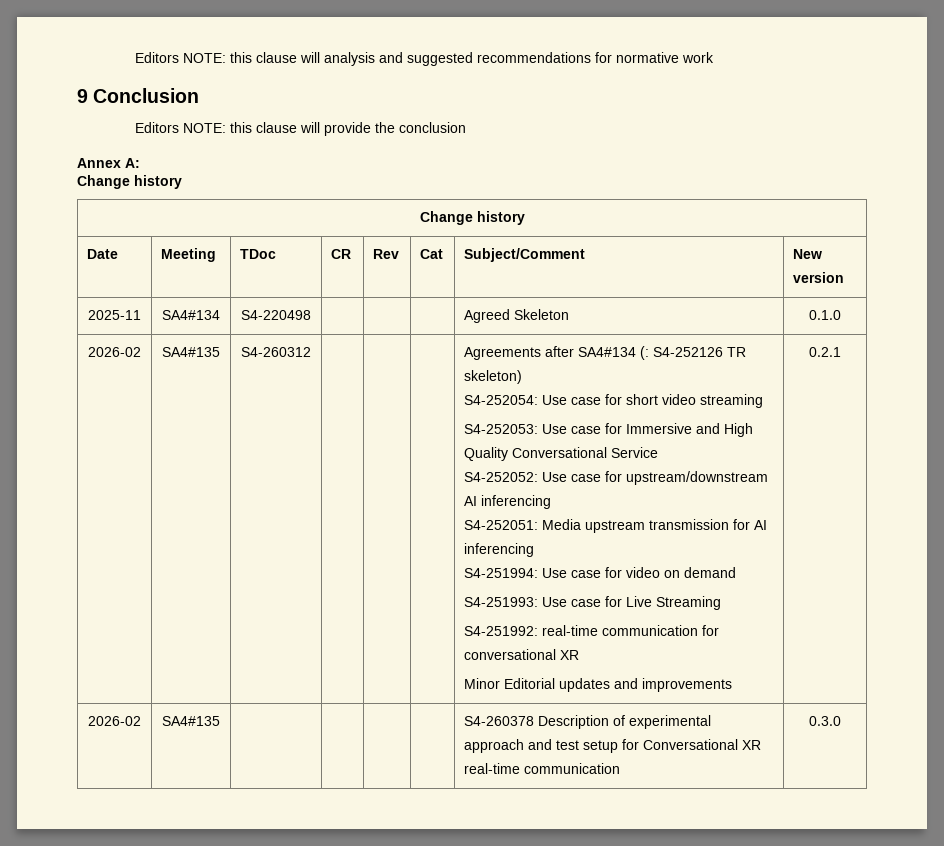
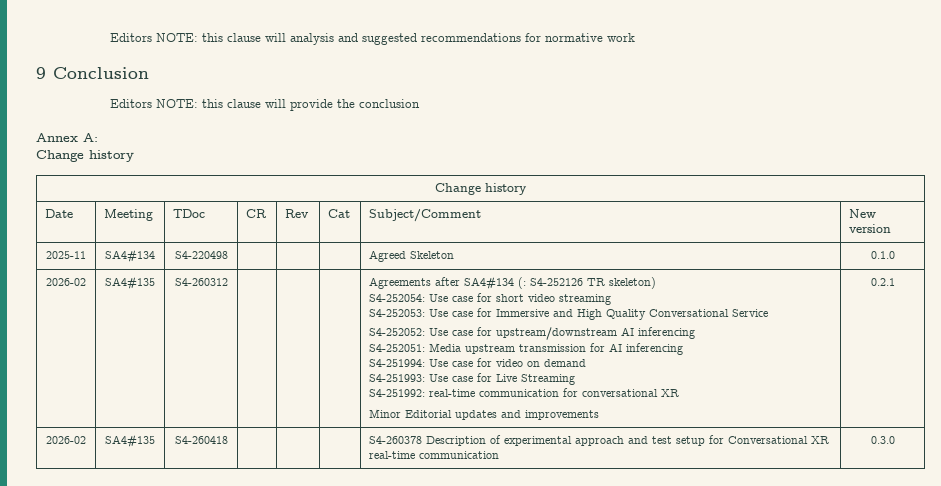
(220, 721) none -> [174,436,228,444] S4-260418

